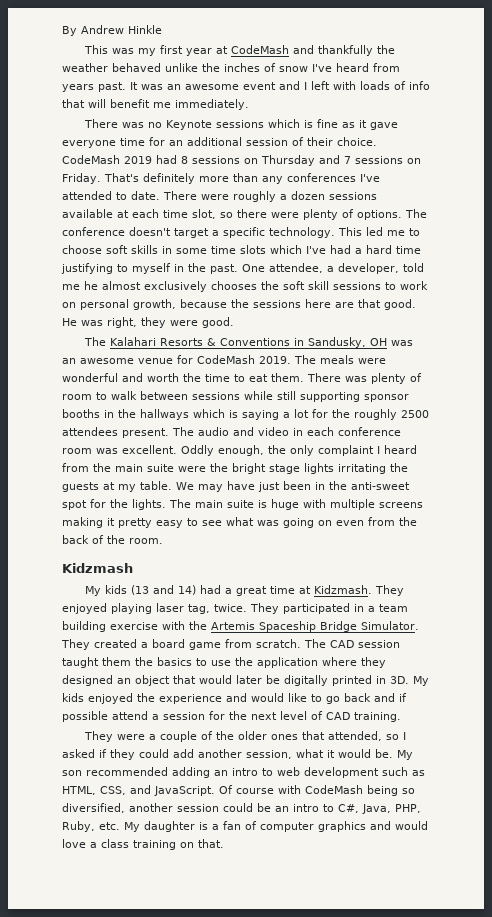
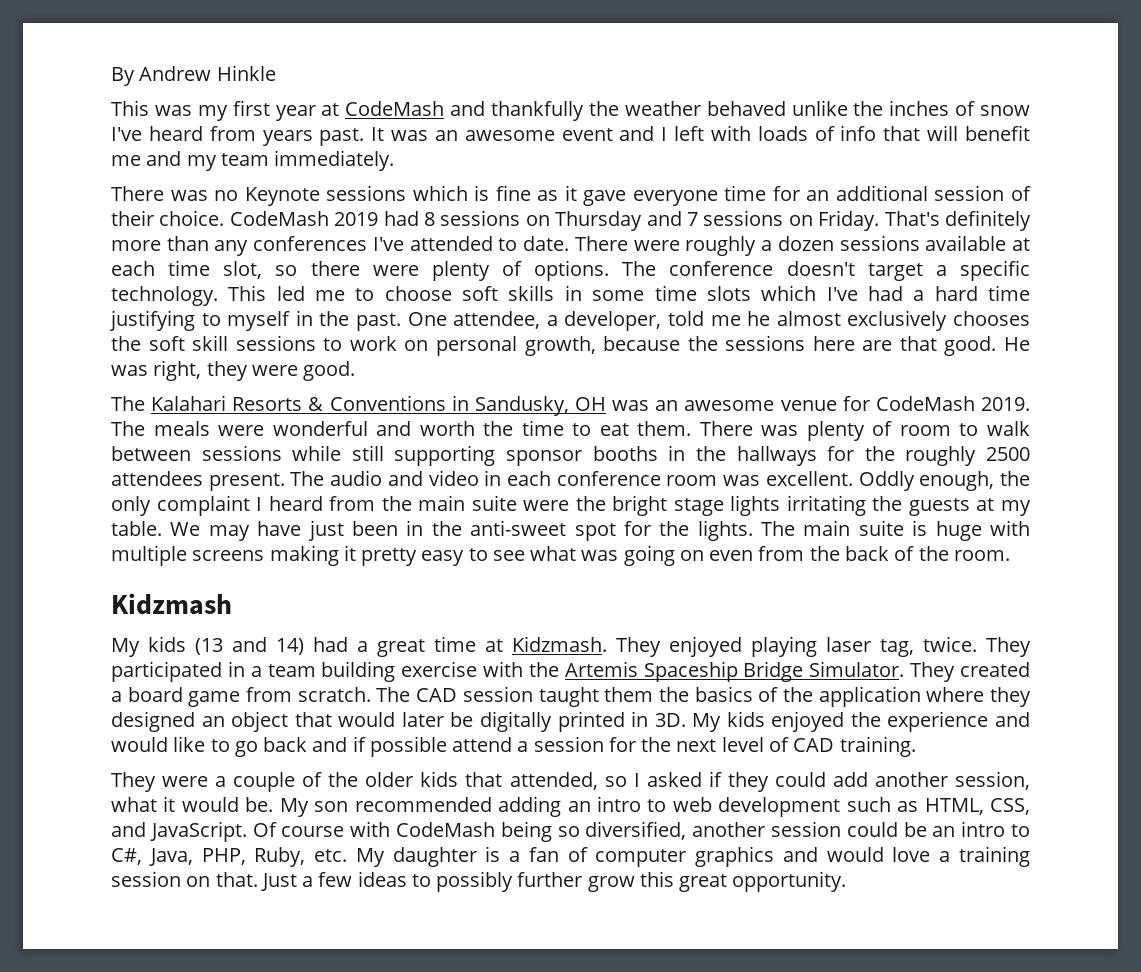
(171, 105) none -> [146,151,269,171] and my team
[193,409,309,420] which is saying a lot -> (817, 456) none
[196,658,231,666] to use -> [758,687,779,702] of
[271,734,299,740] ones -> [420,771,459,787] kids
[101,839,224,850] class training on that. -> [959,846,1031,867] [111,871,847,892] training session on that. Just a few ideas to possibly further grow this great opportunity.

